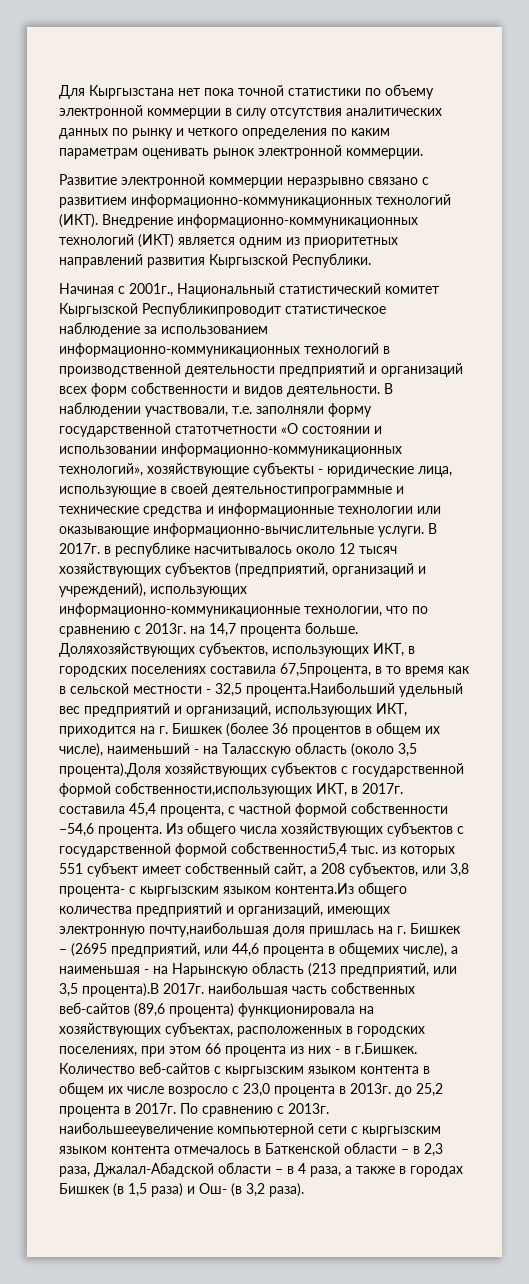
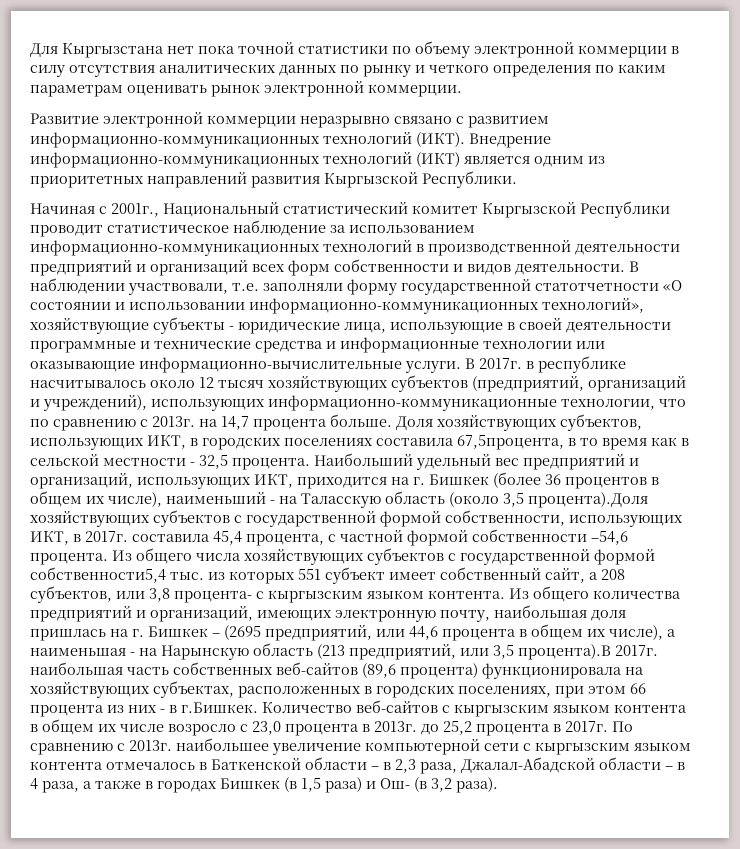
[142,302,281,317] Республикипроводит -> [580,201,670,218] [30,225,103,237] Республики проводит
[212,486,392,497] деятельностипрограммные -> [566,322,671,333] [30,341,136,353] деятельности программные
[59,643,195,657] Доляхозяйствующих -> [396,415,557,431] Доля хозяйствующих
[246,682,395,697] процента.Наибольший -> [232,453,413,470] процента. Наибольший
[115,782,312,797] собственности,использующих -> [445,510,683,527] собственности, использующих
[275,883,354,894] контента.Из -> [428,588,529,599] контента. Из
[149,922,269,937] почту,наибольшая -> [440,605,587,622] почту, наибольшая
[339,942,399,957] общемих -> [531,624,606,640] общем их
[59,1122,213,1137] наибольшееувеличение -> [176,738,361,755] наибольшее увеличение

